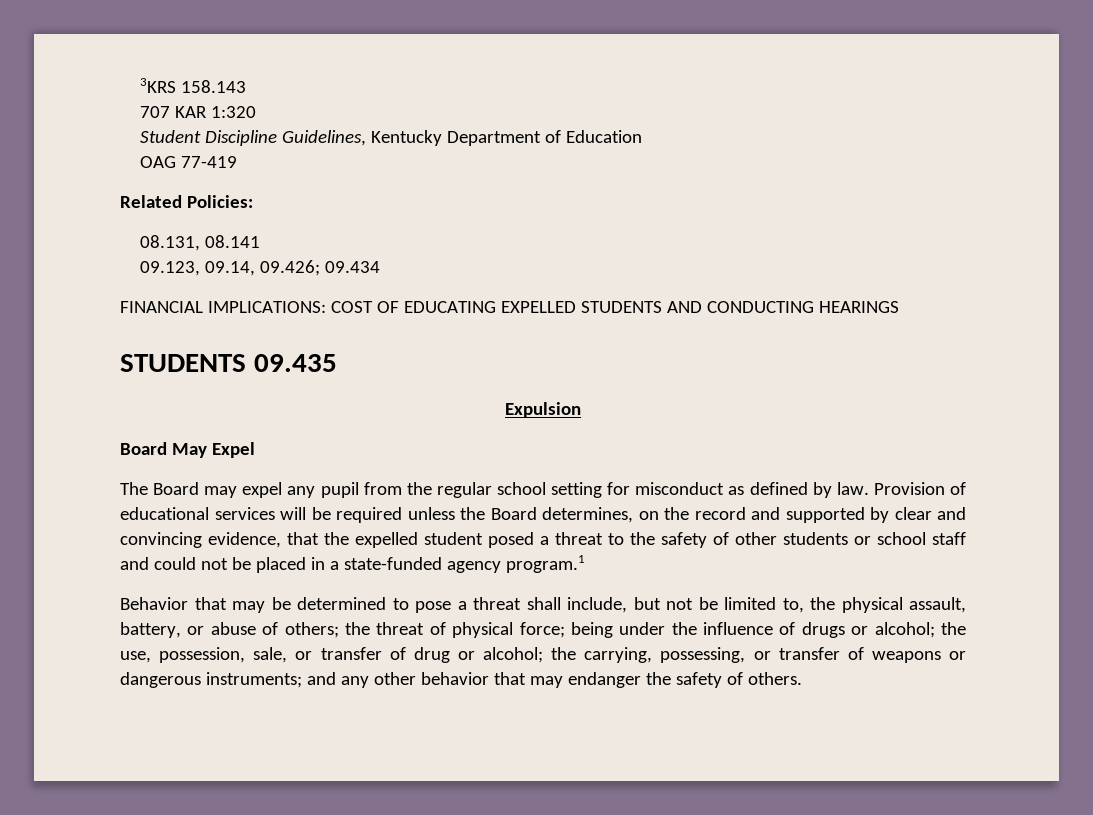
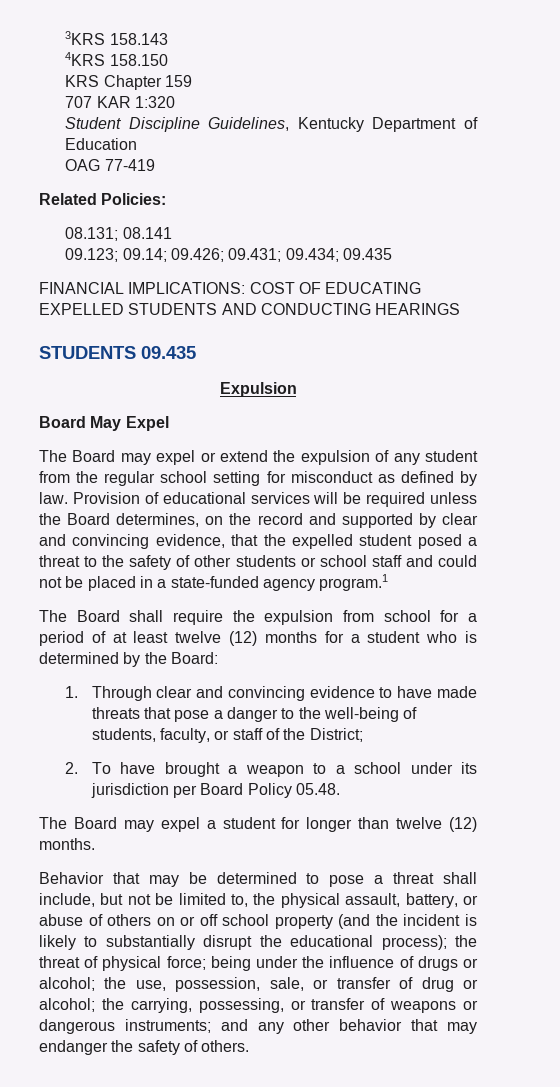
(247, 86) none -> [65,52,168,66] [65,75,192,90] // 4KRS 158.150 // KRS Chapter 159
[140,235,201,251] 08.131, -> [65,227,119,241] 08.131;
[140,260,381,276] 09.123, 09.14, 09.426; 09.434 -> [65,248,392,262] 09.123; 09.14; 09.426; 09.431; 09.434; 09.435
[287,482,359,498] any pupil -> [200,450,478,465] or extend the expulsion of any student
(585, 564) none -> [39,610,478,625] [39,631,477,646] [39,652,218,667] [65,686,478,701] [91,707,418,722] [91,728,363,743] [65,762,478,777] [90,783,340,798] [39,817,477,832] [39,838,95,850] // The Board shall require the expulsion from school for a period of at least twelve (12) months for a student who is determined by the Board: // 1. Through clear and convincing evidence to have made threats that pose a danger to the well-being of students, faculty, or staff of the District; // 2. To have brought a weapon to a school under its jurisdiction per Board Policy 05.48. // The Board may expel a student for longer than twelve (12) months.
[284,622,339,638] others; -> [107,914,478,929] [39,935,447,950] others on or off school property (and the incident is likely to substantially disrupt the educational process);

